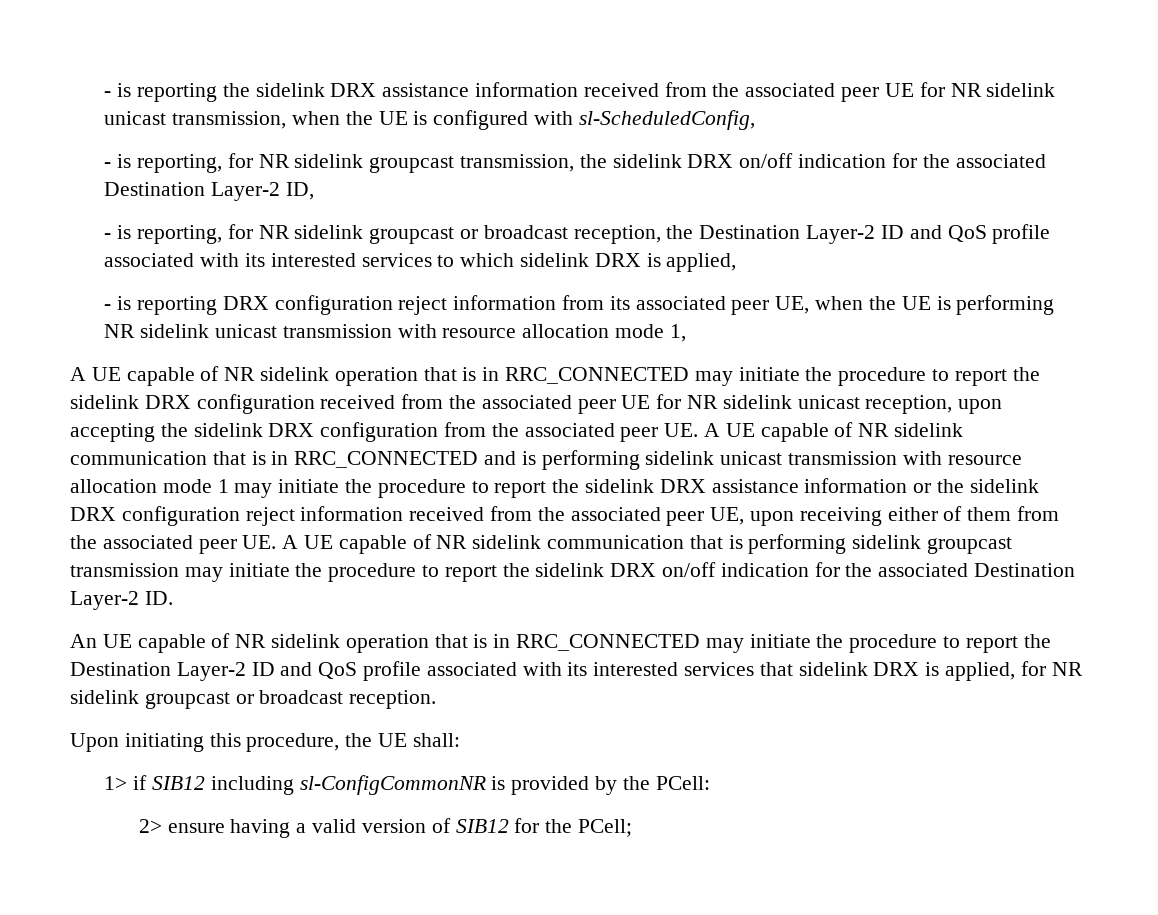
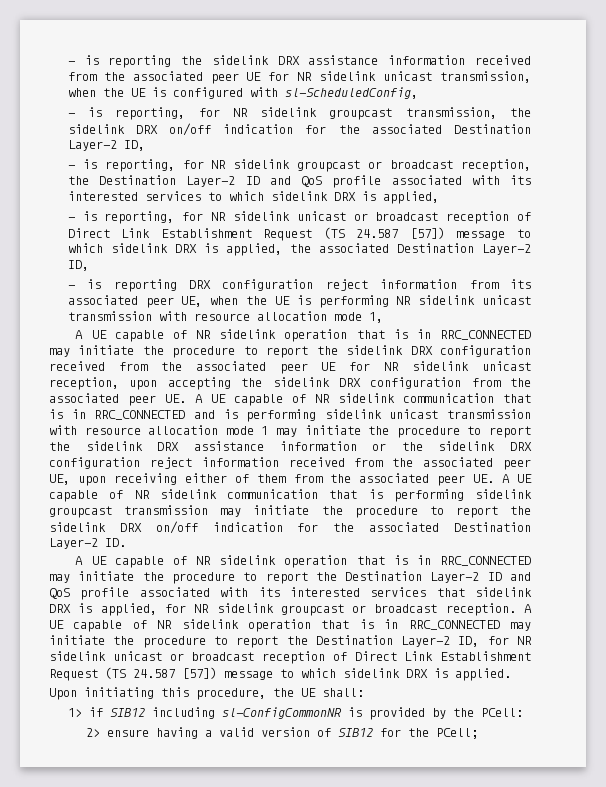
(737, 262) none -> [67,211,531,224] [67,227,531,241] [67,243,531,256] [67,260,89,271] // - is reporting, for NR sidelink unicast or broadcast reception of Direct Link Establishment Request (TS 24.587 [57]) message to which sidelink DRX is applied, the associated Destination Layer-2 ID,
[70,634,97,648] An -> [75,556,84,565] A
(437, 699) none -> [524,604,532,613] [49,619,531,632] [49,635,532,648] [49,651,531,664] [49,667,511,681] A UE capable of NR sidelink operation that is in RRC_CONNECTED may initiate the procedure to report the Destination Layer-2 ID, for NR sidelink unicast or broadcast reception of Direct Link Establishment Request (TS 24.587 [57]) message to which sidelink DRX is applied.

